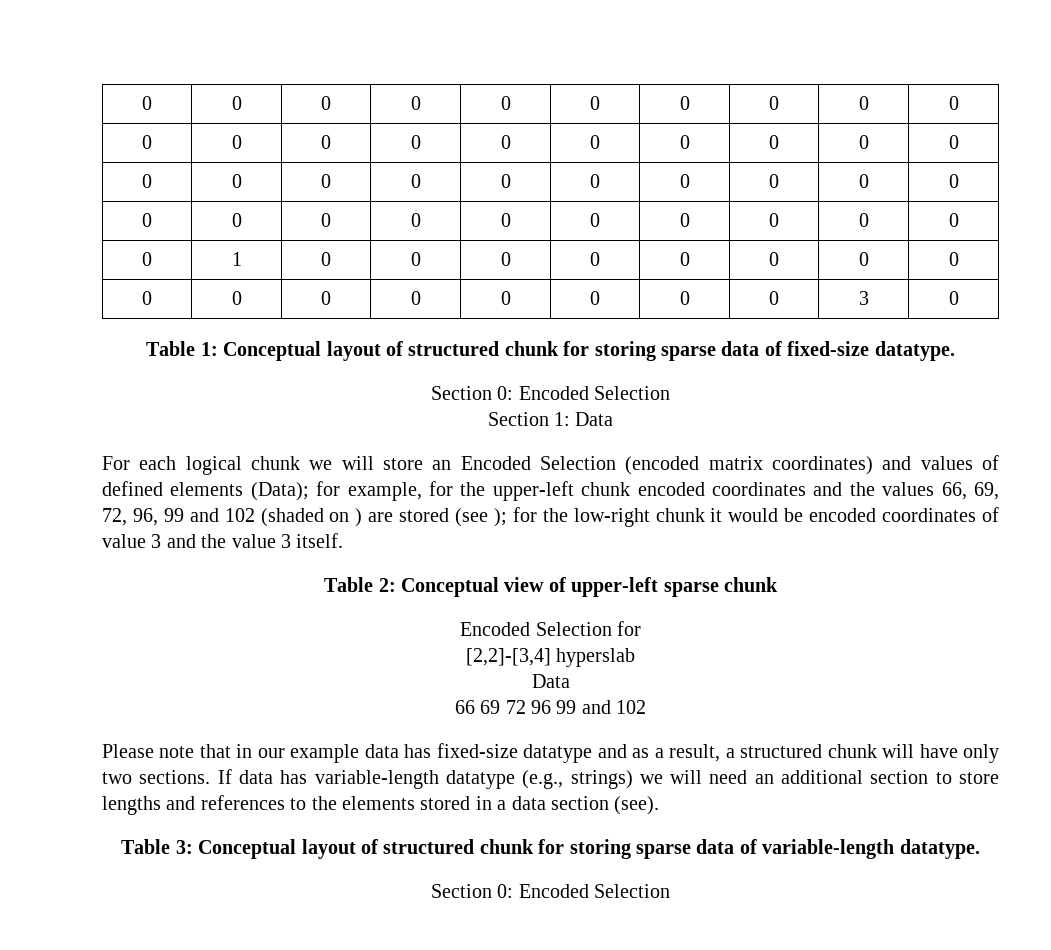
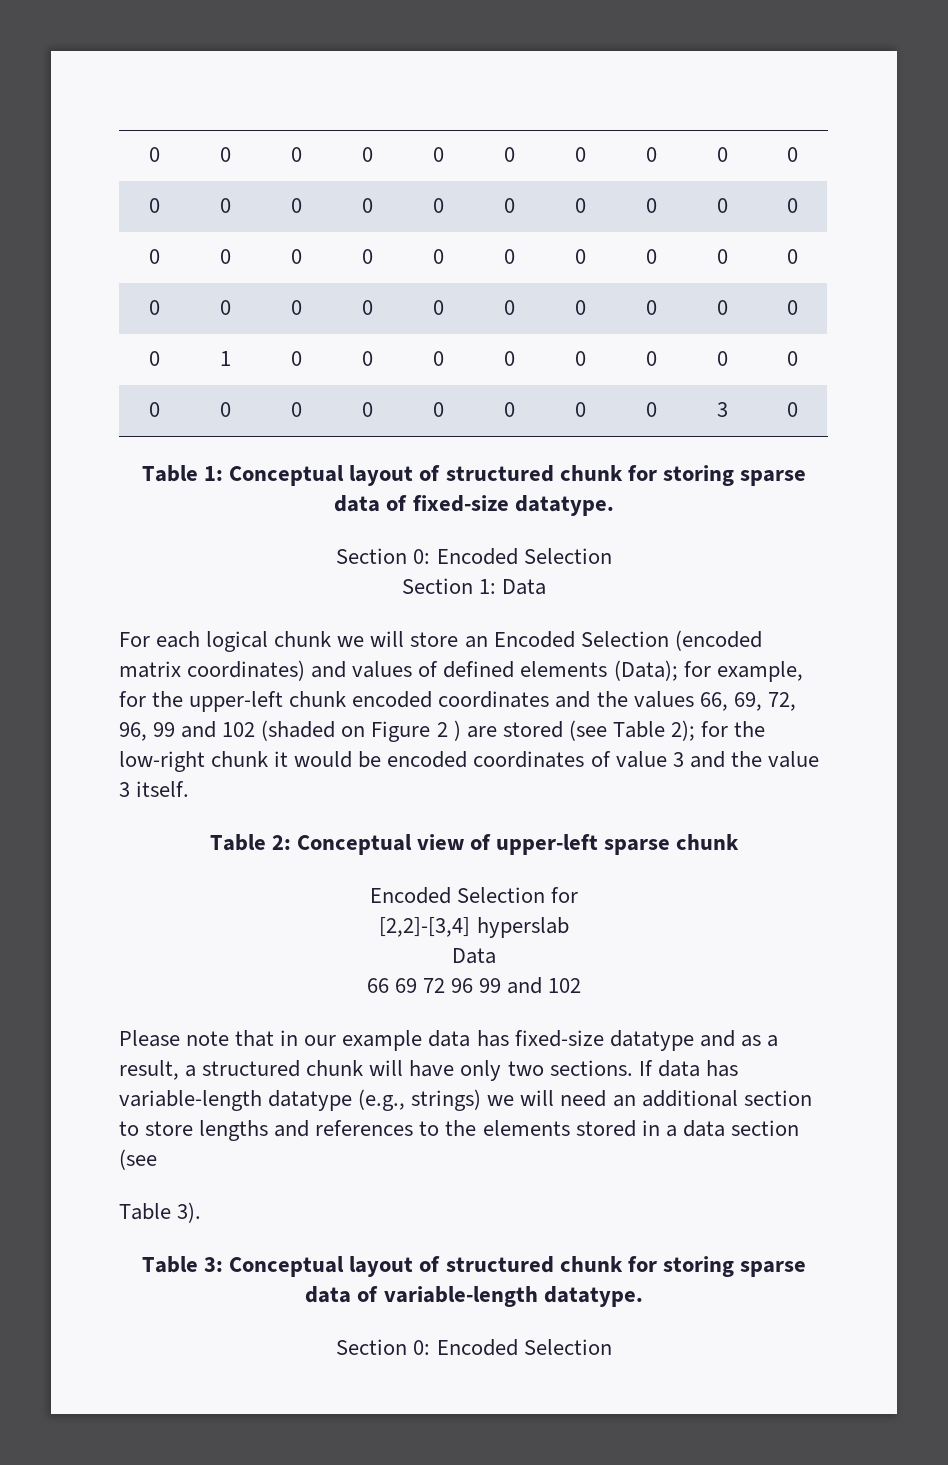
(350, 517) none -> [371,721,448,742] Figure 2
[493,508,507,527] ); -> [612,720,695,741] Table 2);
[614,796,660,815] (see). -> [119,1149,157,1170] [119,1202,202,1223] (see // Table 3).

